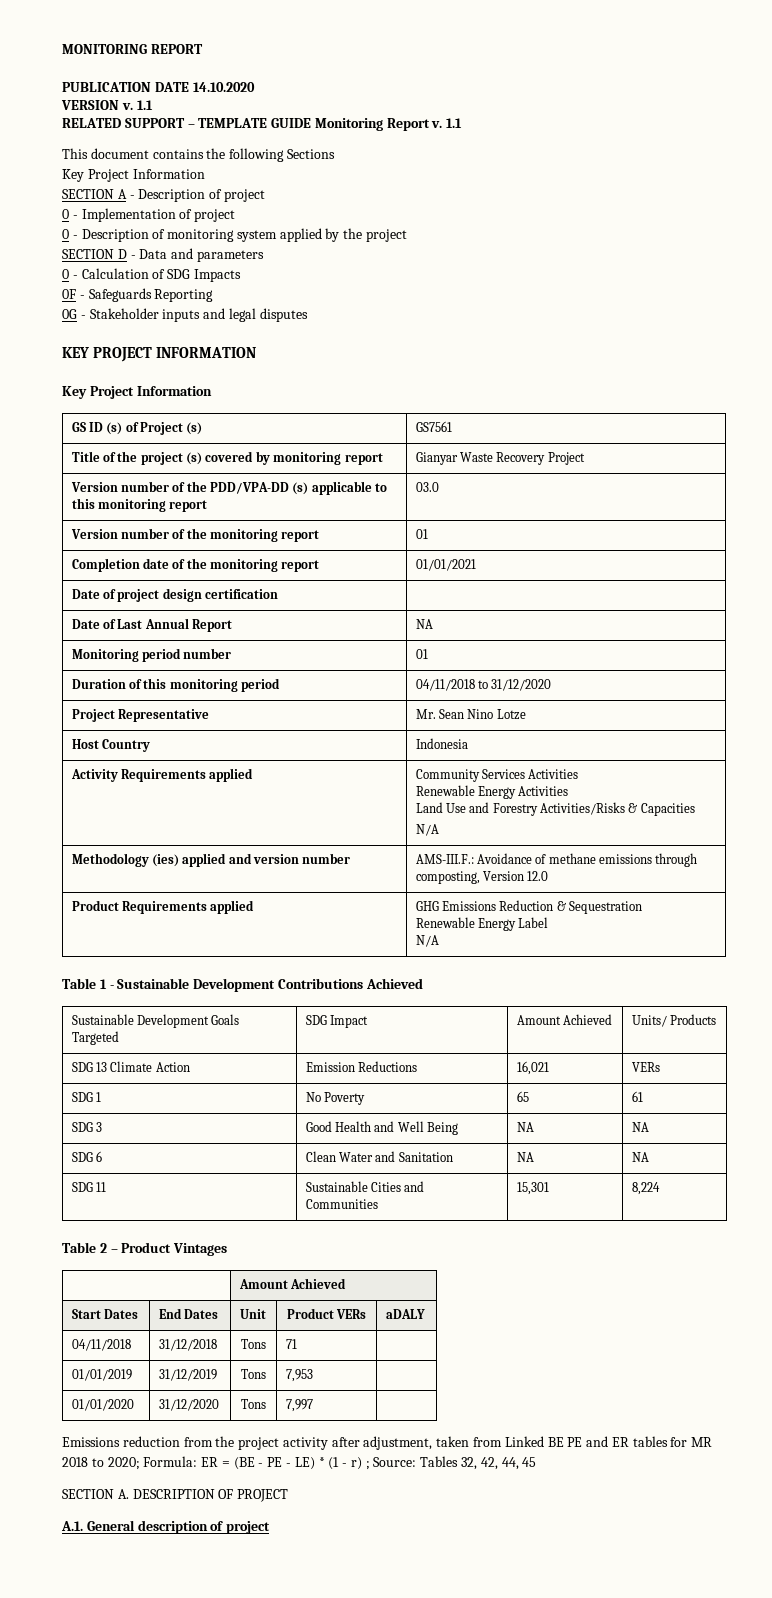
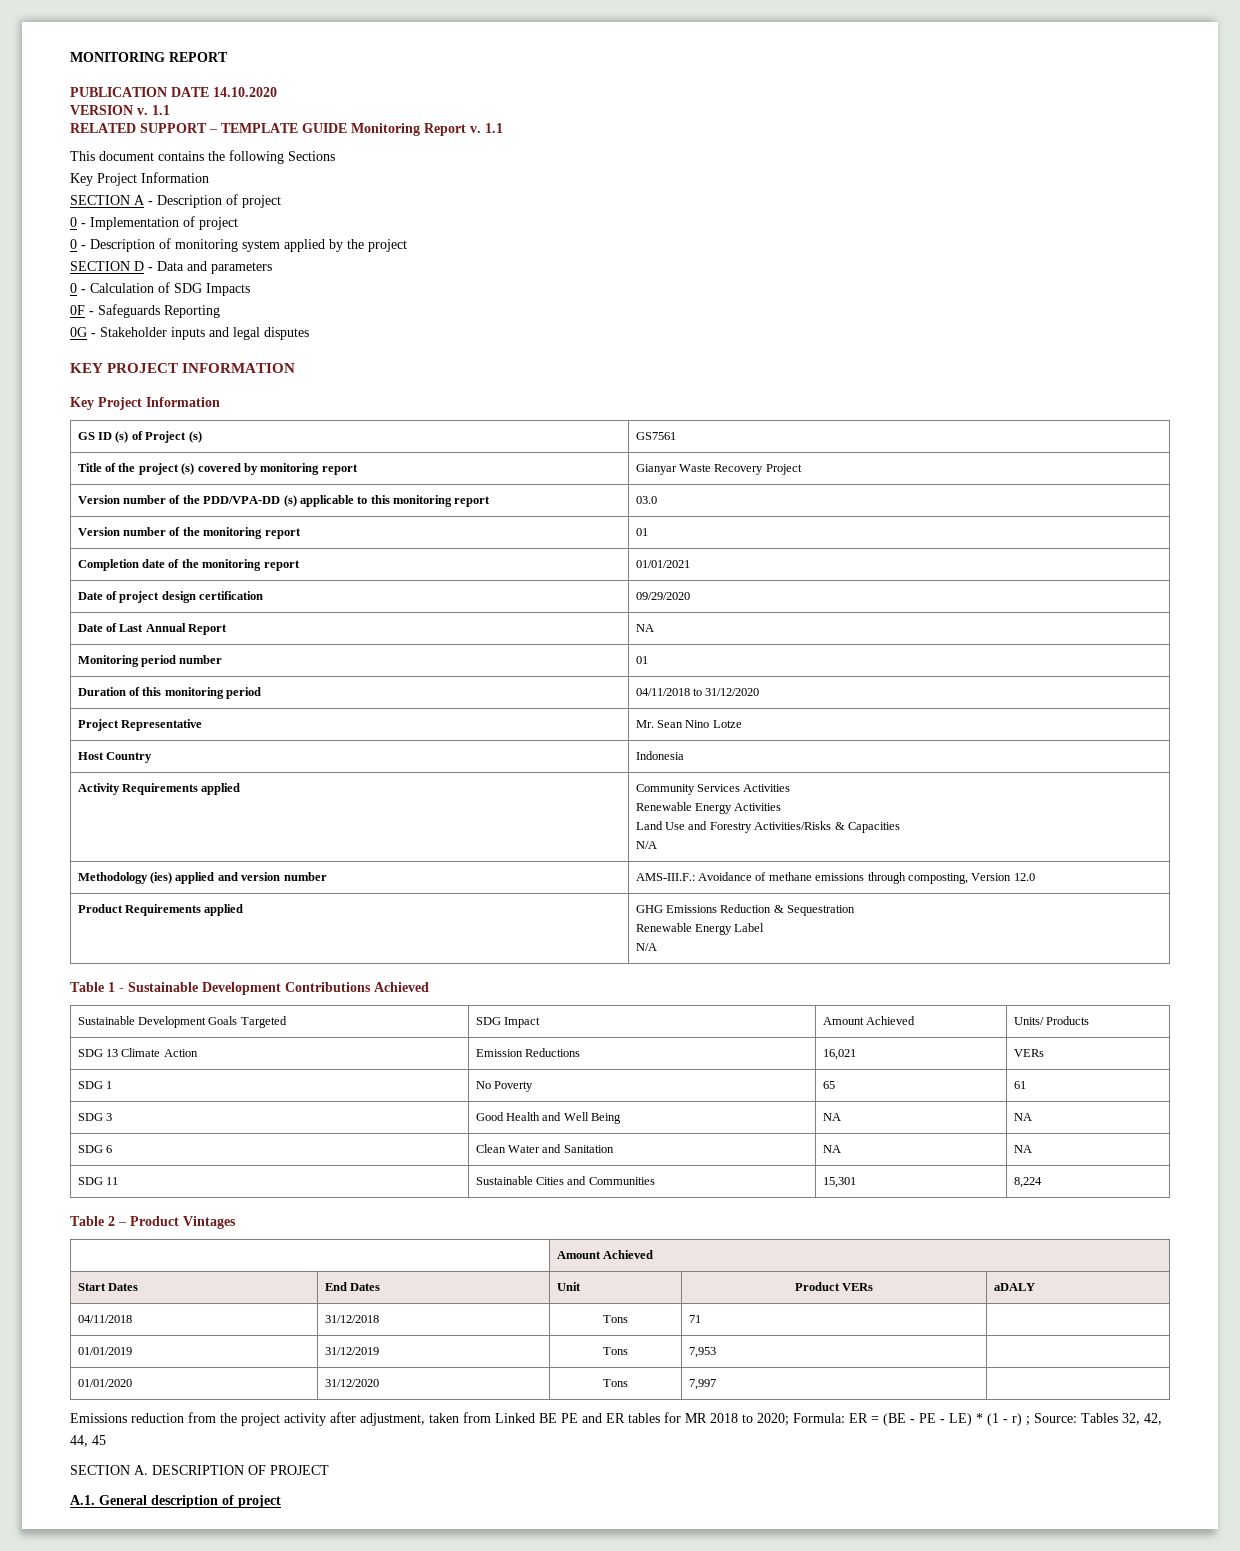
(279, 594) none -> [635,592,690,600] 09/29/2020

